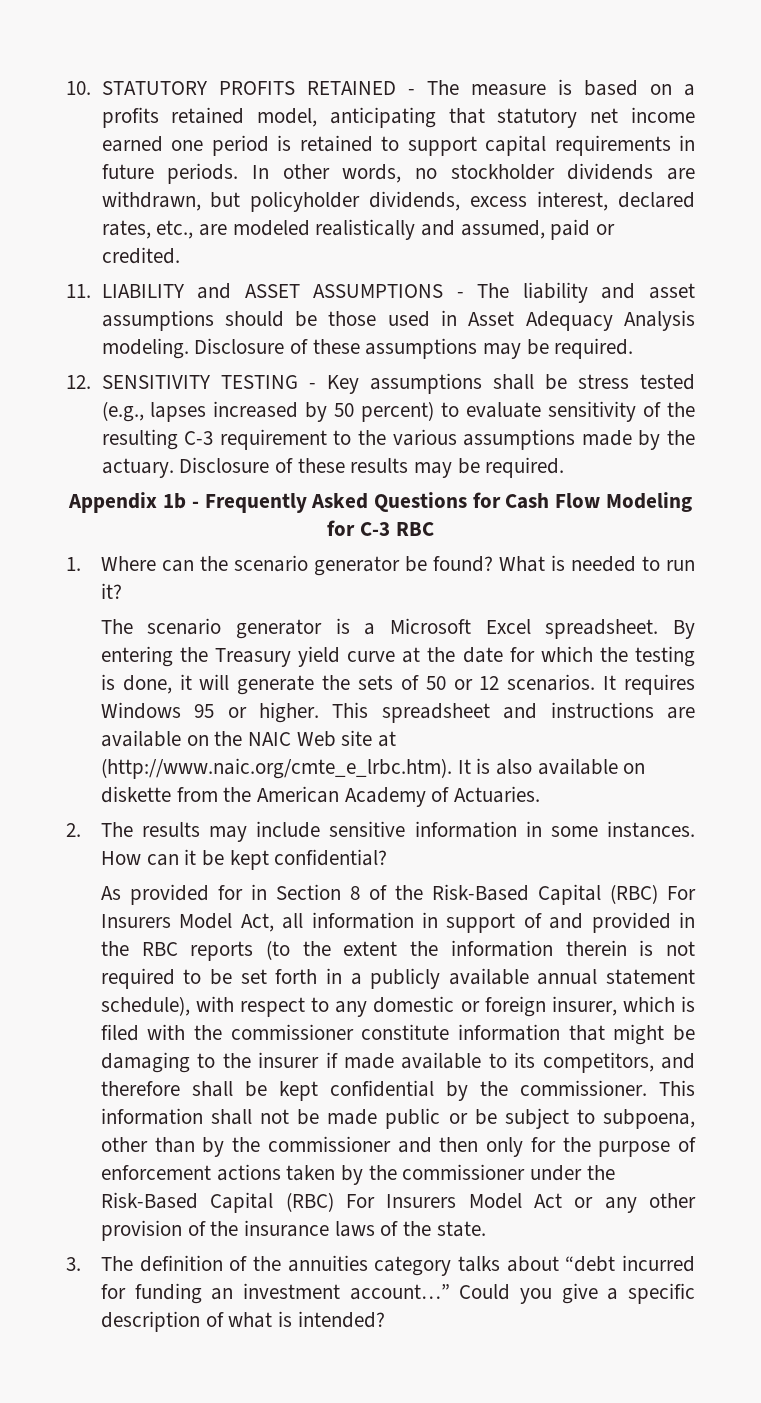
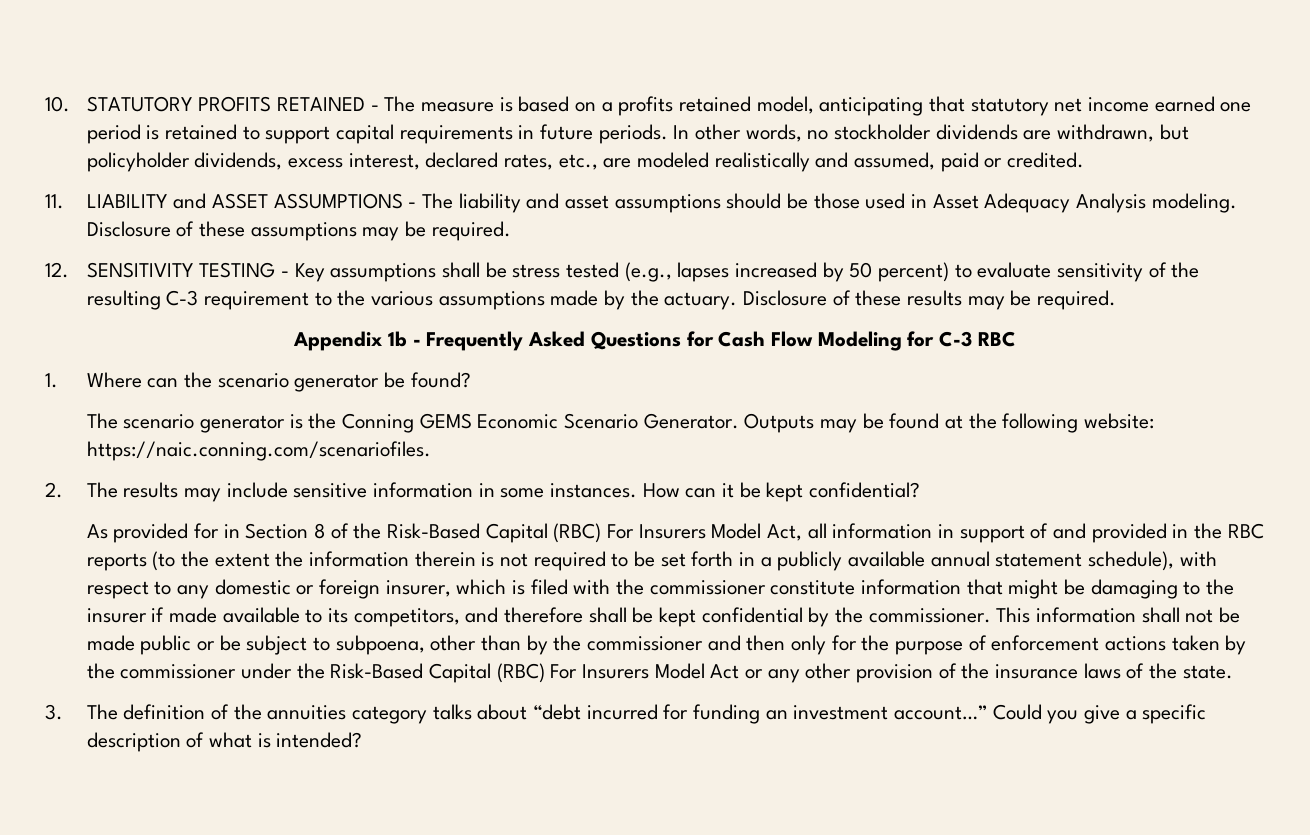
[498,555,695,572] [100,583,122,599] [100,618,695,639] [100,646,695,667] [100,674,695,695] [100,702,695,723] [100,730,396,747] [100,758,646,779] [100,786,540,807] What is needed to run it? // The scenario generator is a Microsoft Excel spreadsheet. By entering the Treasury yield curve at the date for which the testing is done, it will generate the sets of 50 or 12 scenarios. It requires Windows 95 or higher. This spreadsheet and instructions are available on the NAIC Web site at (http://www.naic.org/cmte_e_lrbc.htm). It is also available on diskette from the American Academy of Actuaries. -> [86,413,1154,433] [86,441,431,461] // The scenario generator is the Conning GEMS Economic Scenario Generator. Outputs may be found at the following website: https://naic.conning.com/scenariofiles.

